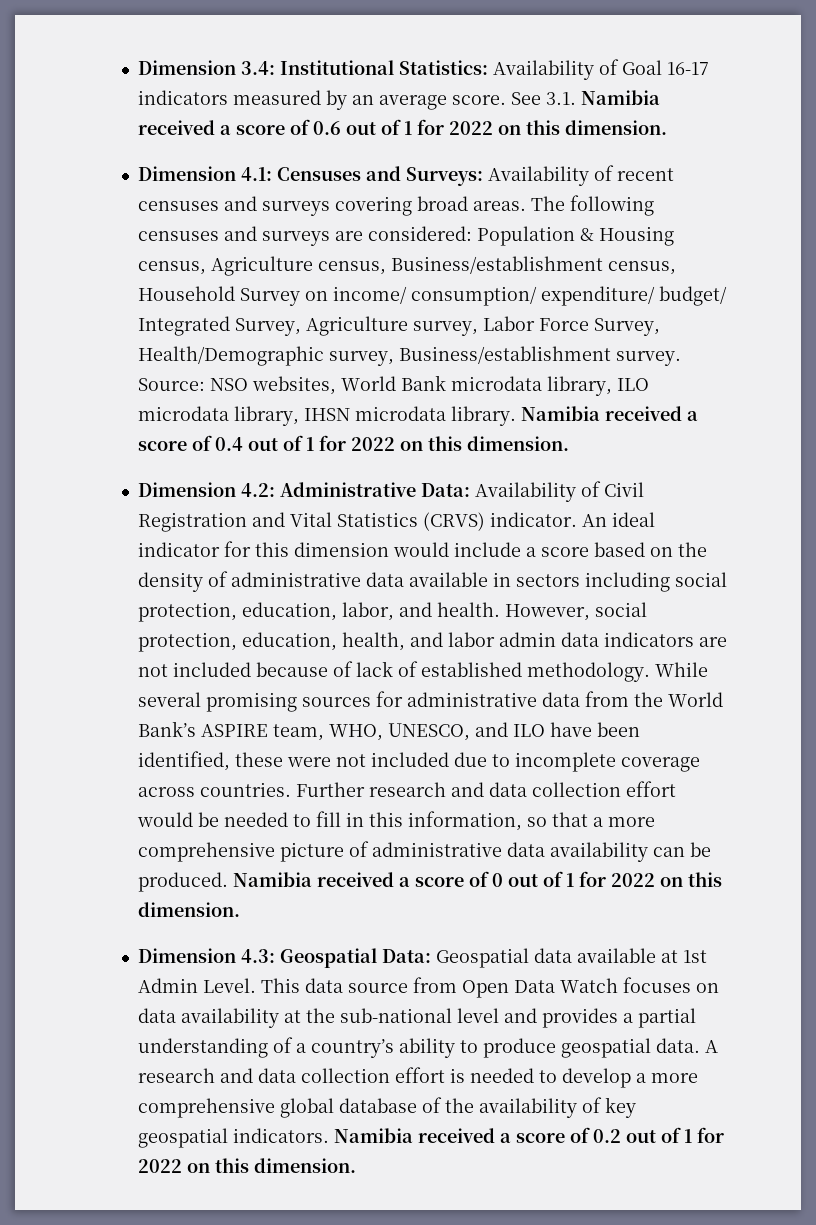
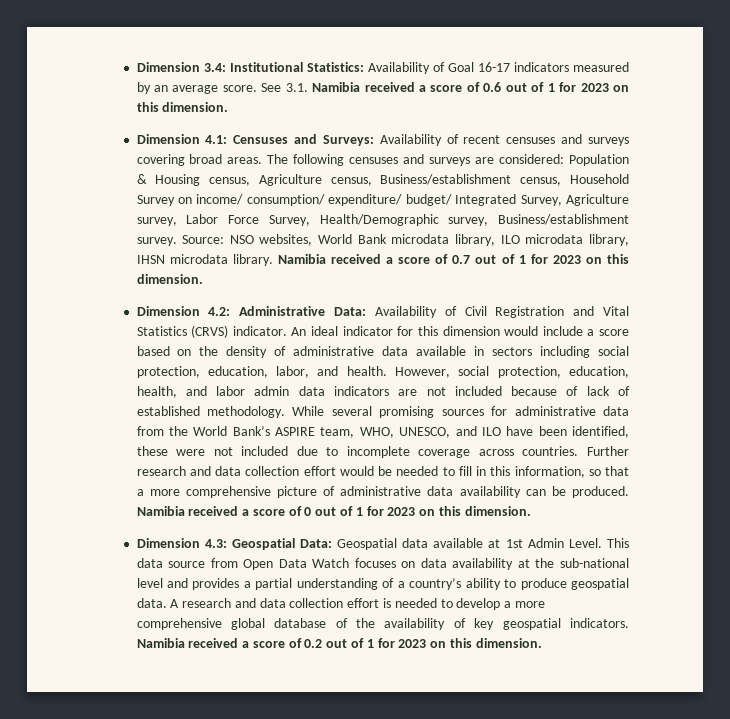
[449,121,494,135] 2022 -> [580,83,609,92] 2023
[215,435,396,451] 0.4 out of 1 for 2022 -> [452,254,581,264] 0.7 out of 1 for 2023
[611,873,656,887] 2022 -> [387,507,416,516] 2023
[138,1159,183,1173] 2022 -> [398,639,427,648] 2023

